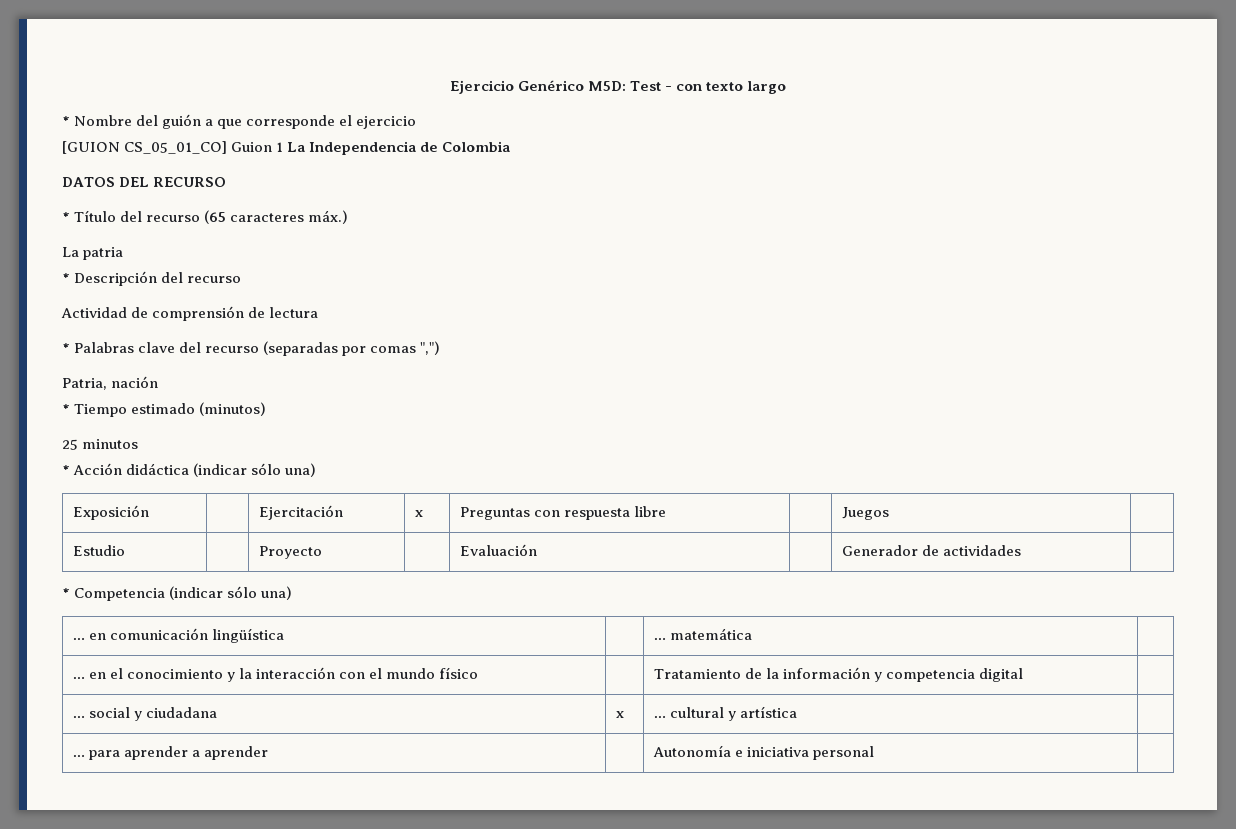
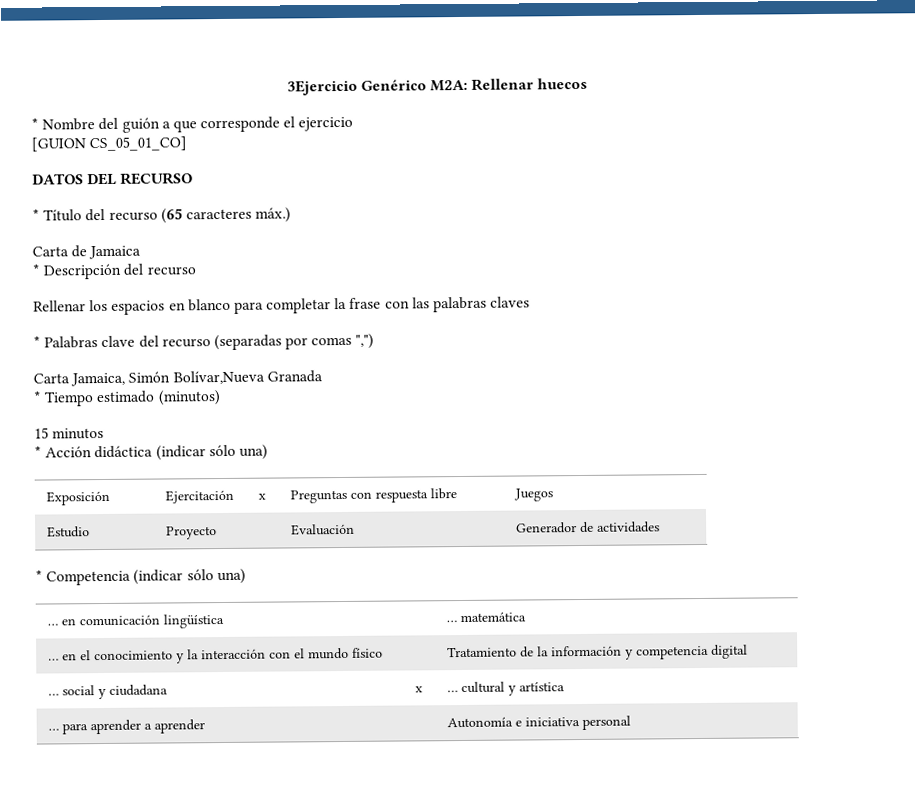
[449,80,787,94] Ejercicio Genérico M5D: Test - con texto largo -> [286,77,589,96] 3Ejercicio Genérico M2A: Rellenar huecos
[231,141,511,155] Guion 1 La Independencia de Colombia -> (188, 144) none
[62,247,124,260] La patria -> [32,245,142,260] Carta de Jamaica
[61,306,319,321] Actividad de comprensión de lectura -> [33,296,531,315] Rellenar los espacios en blanco para completar la frase con las palabras claves
[62,376,159,390] Patria, nación -> [33,370,323,387] Carta Jamaica, Simón Bolívar,Nueva Granada
[62,439,78,450] 25 -> [34,427,49,439] 15

